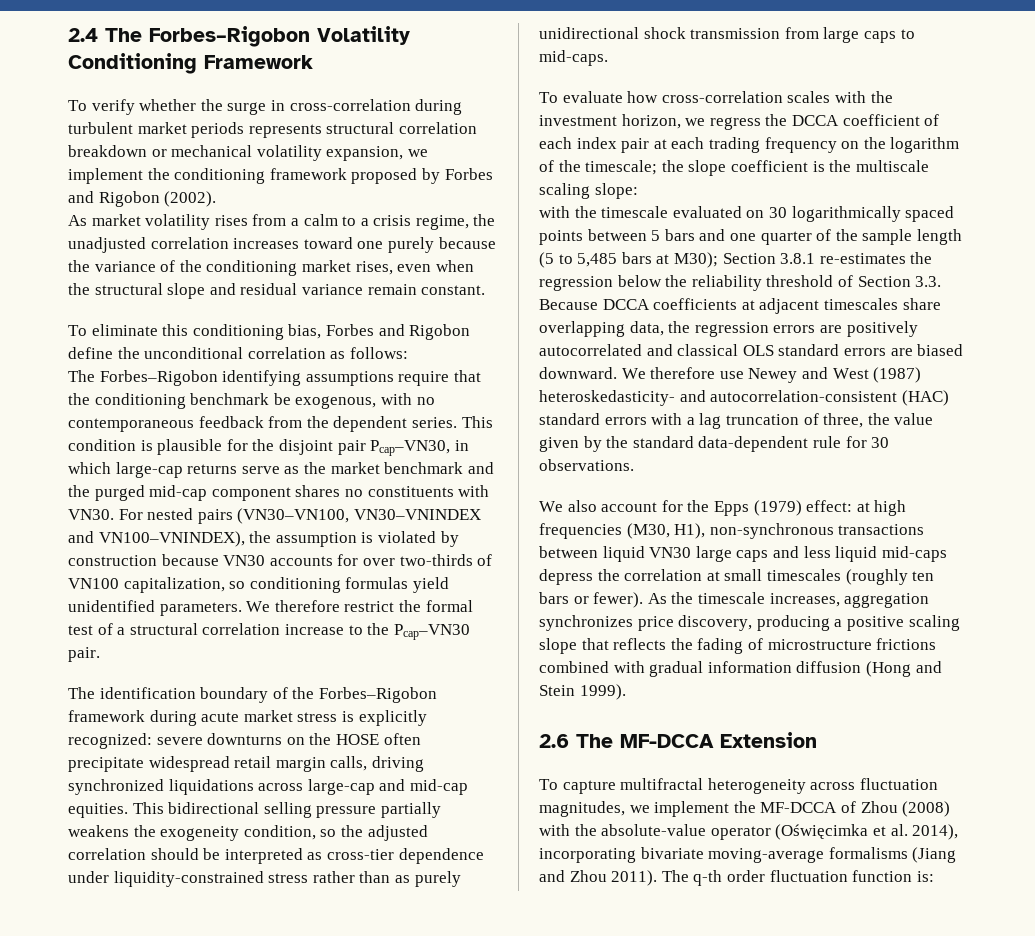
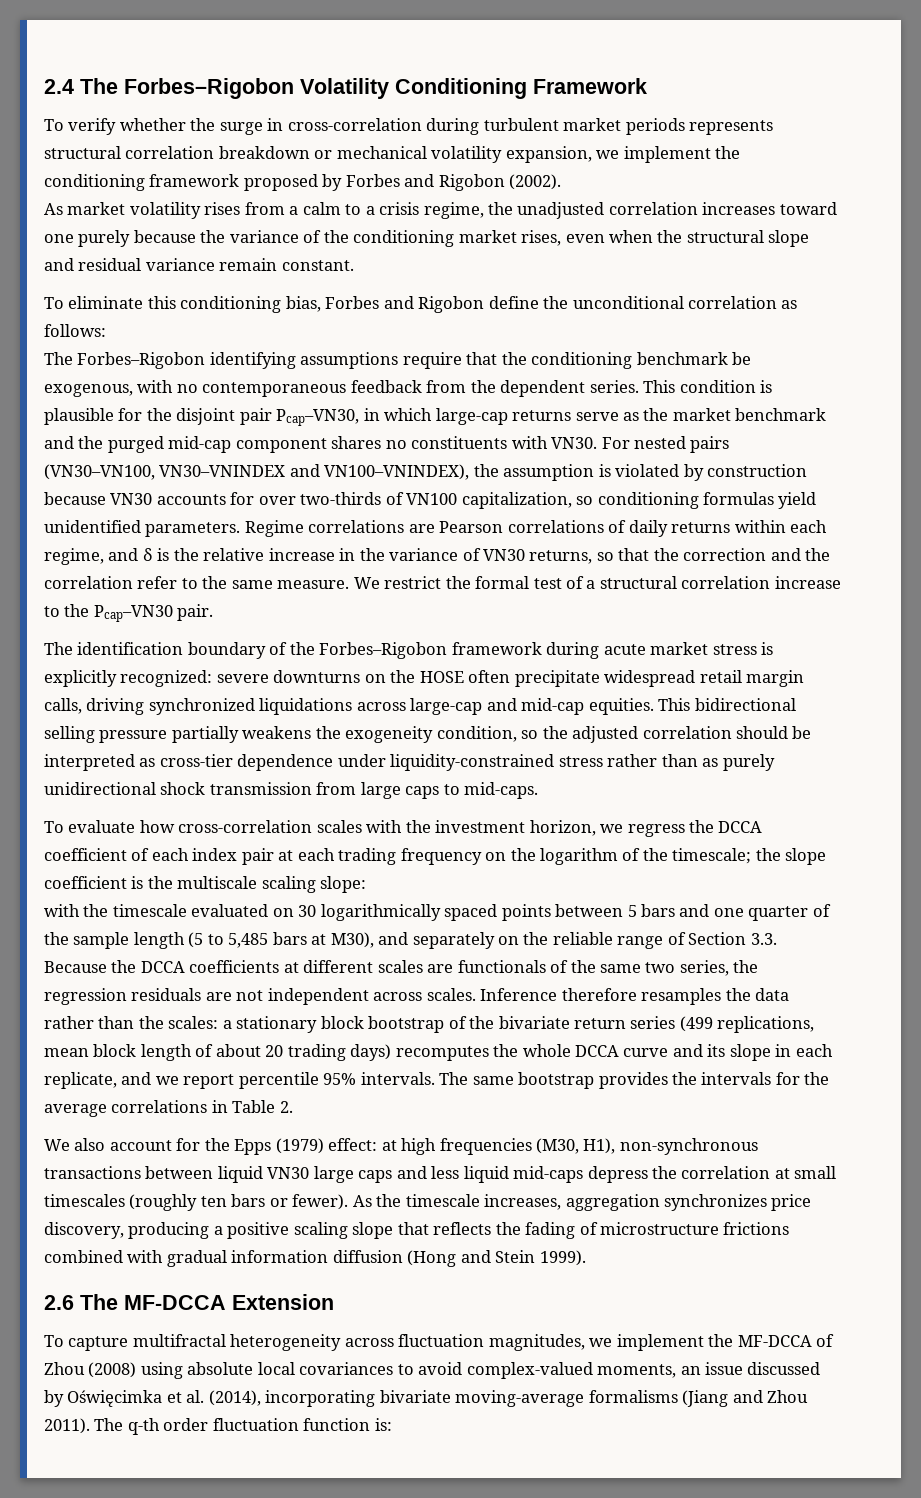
[246,600,340,612] We therefore -> [244,520,828,537] [44,548,831,565] [44,576,380,589] Regime correlations are Pearson correlations of daily returns within each regime, and δ is the relative increase in the variance of VN30 returns, so that the correction and the correlation refer to the same measure. We
[673,252,933,268] [539,275,834,291] M30); Section 3.8.1 re-estimates the regression below the reliability threshold -> [330,932,664,949] M30), and separately on the reliable range
(598, 304) none -> [111,960,137,973] the
[759,298,941,314] [539,321,918,337] [539,344,964,356] [539,367,922,383] [539,390,949,406] [539,413,934,429] [539,436,890,452] [539,459,634,471] adjacent timescales share overlapping data, the regression errors are positively autocorrelated and classical OLS standard errors are biased downward. We therefore use Newey and West (1987) heteroskedasticity- and autocorrelation-consistent (HAC) standard errors with a lag truncation of three, the value given by the standard data-dependent rule for 30 observations. -> [303,960,759,976] [44,988,790,1005] [44,1016,815,1033] [44,1044,833,1061] [44,1072,830,1089] [44,1100,293,1117] different scales are functionals of the same two series, the regression residuals are not independent across scales. Inference therefore resamples the data rather than the scales: a stationary block bootstrap of the bivariate return series (499 replications, mean block length of about 20 trading days) recomputes the whole DCCA curve and its slope in each replicate, and we report percentile 95% intervals. The same bootstrap provides the intervals for the average correlations in Table 2.
[539,824,869,840] with the absolute-value operator (Oświęcimka -> [140,1362,821,1379] [44,1390,163,1407] using absolute local covariances to avoid complex-valued moments, an issue discussed by Oświęcimka
[912,824,959,840] 2014), -> [208,1390,261,1406] (2014),

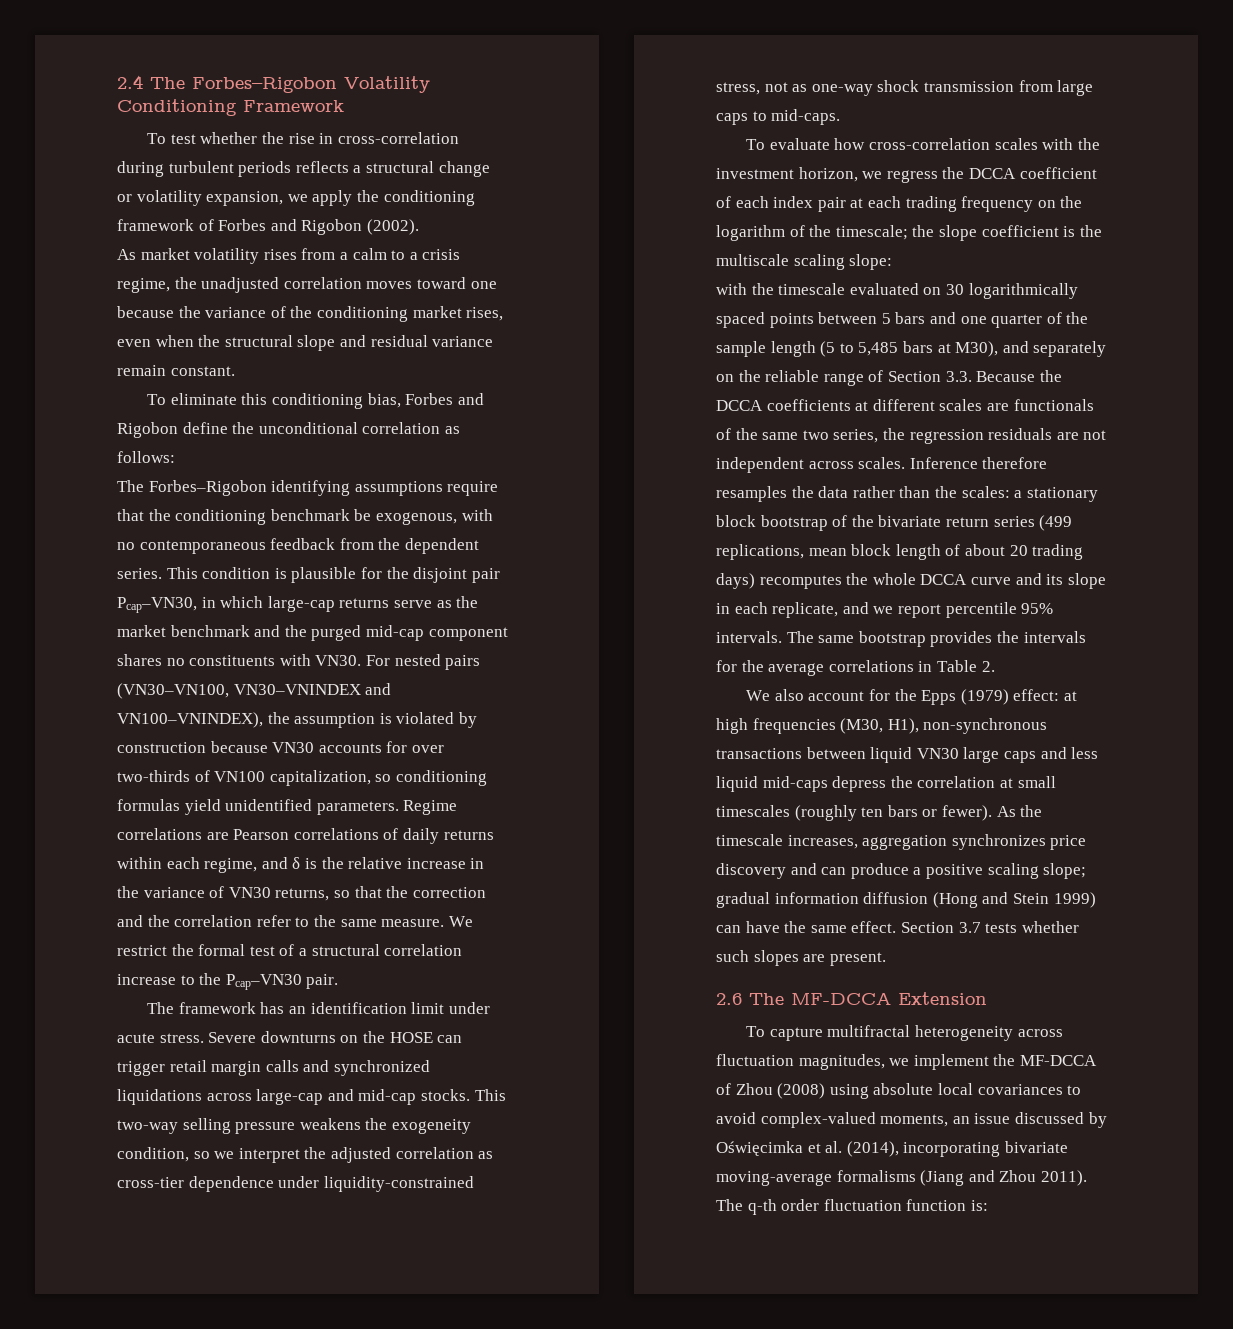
[68,118,117,135] verify -> [170,134,196,144] test
[219,122,263,135] surge -> [288,133,315,144] rise
[563,118,774,135] [44,146,427,159] market periods represents structural correlation breakdown or mechanical -> [238,161,490,177] [117,194,132,202] periods reflects a structural change or
[623,146,711,163] implement -> [312,190,353,206] apply
[243,174,343,191] proposed by -> [198,219,214,231] of
[702,202,776,215] increases -> [366,281,413,289] moves
[78,230,131,247] purely -> (497, 285) none
[77,642,774,659] [44,670,805,687] [44,698,145,715] identification boundary of the Forbes–Rigobon framework during acute market stress is explicitly recognized: severe downturns on the HOSE often precipitate widespread retail margin calls, driving -> [178,1002,490,1014] [117,1031,463,1043] [117,1060,330,1076] framework has an identification limit under acute stress. Severe downturns on the HOSE can trigger retail margin calls and
[588,698,796,715] equities. This bidirectional -> [420,1089,506,1101] [117,1120,178,1134] stocks. This two-way
[171,726,239,743] partially -> (296, 1128) none
(539, 734) none -> [214,1148,300,1163] we interpret
[736,726,812,739] [44,754,135,771] should be interpreted -> (474, 1153) none
[558,754,775,771] [44,782,156,795] stress rather than as purely unidirectional -> [716,82,873,96] stress, not as one-way
[44,1222,790,1239] [44,1250,164,1263] discovery, producing a positive scaling slope that reflects the fading of microstructure frictions combined with -> [716,863,1087,879] discovery and can produce a positive scaling slope;
[539,1250,586,1266] 1999). -> [1053,892,1096,908] [716,921,1079,933] [716,950,886,966] 1999) can have the same effect. Section 3.7 tests whether such slopes are present.

